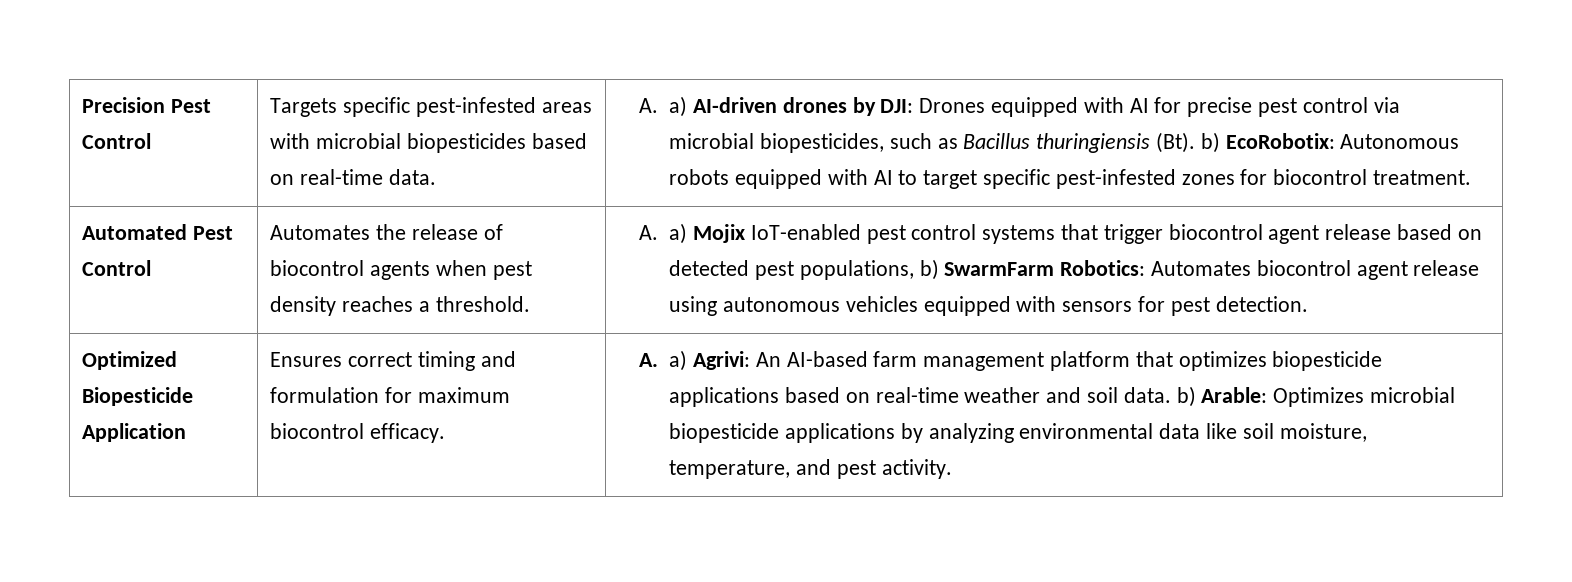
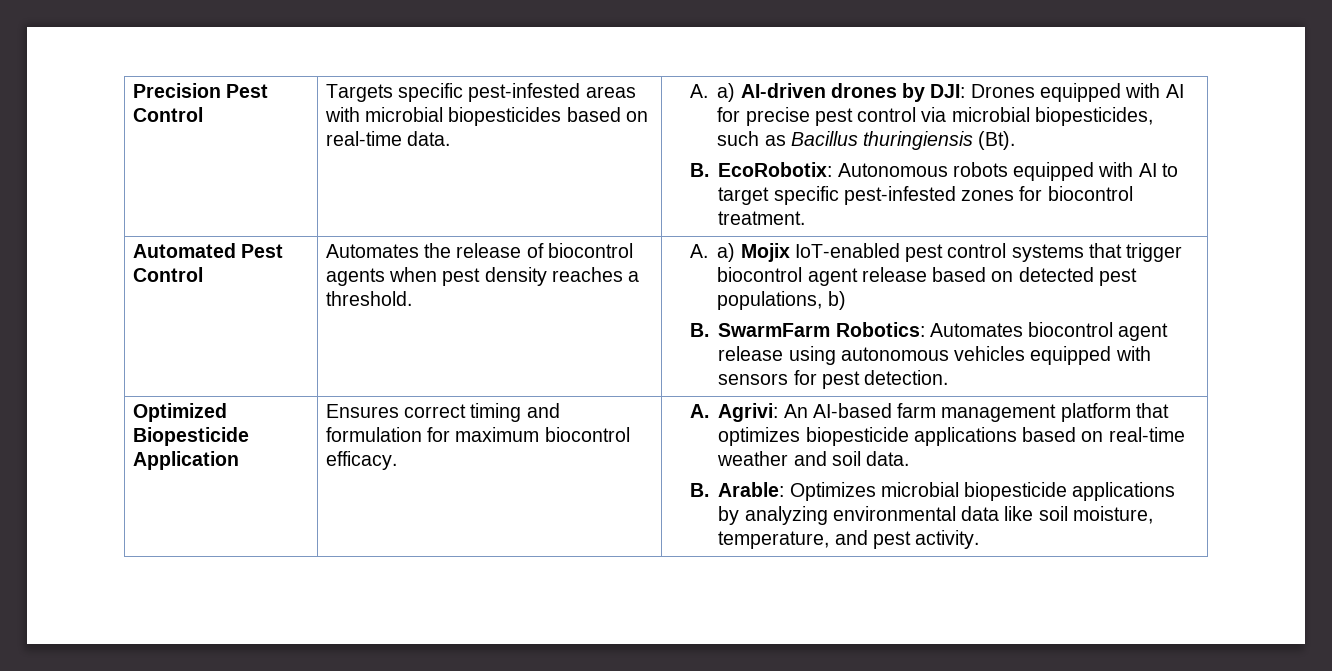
[1200,132,1220,153] b) -> [689,163,709,177] // B.
(939, 269) none -> [689,323,709,337] // B.
[669,350,688,371] a) -> (709, 411) none
[1176,386,1196,407] b) -> [689,483,709,497] // B.

